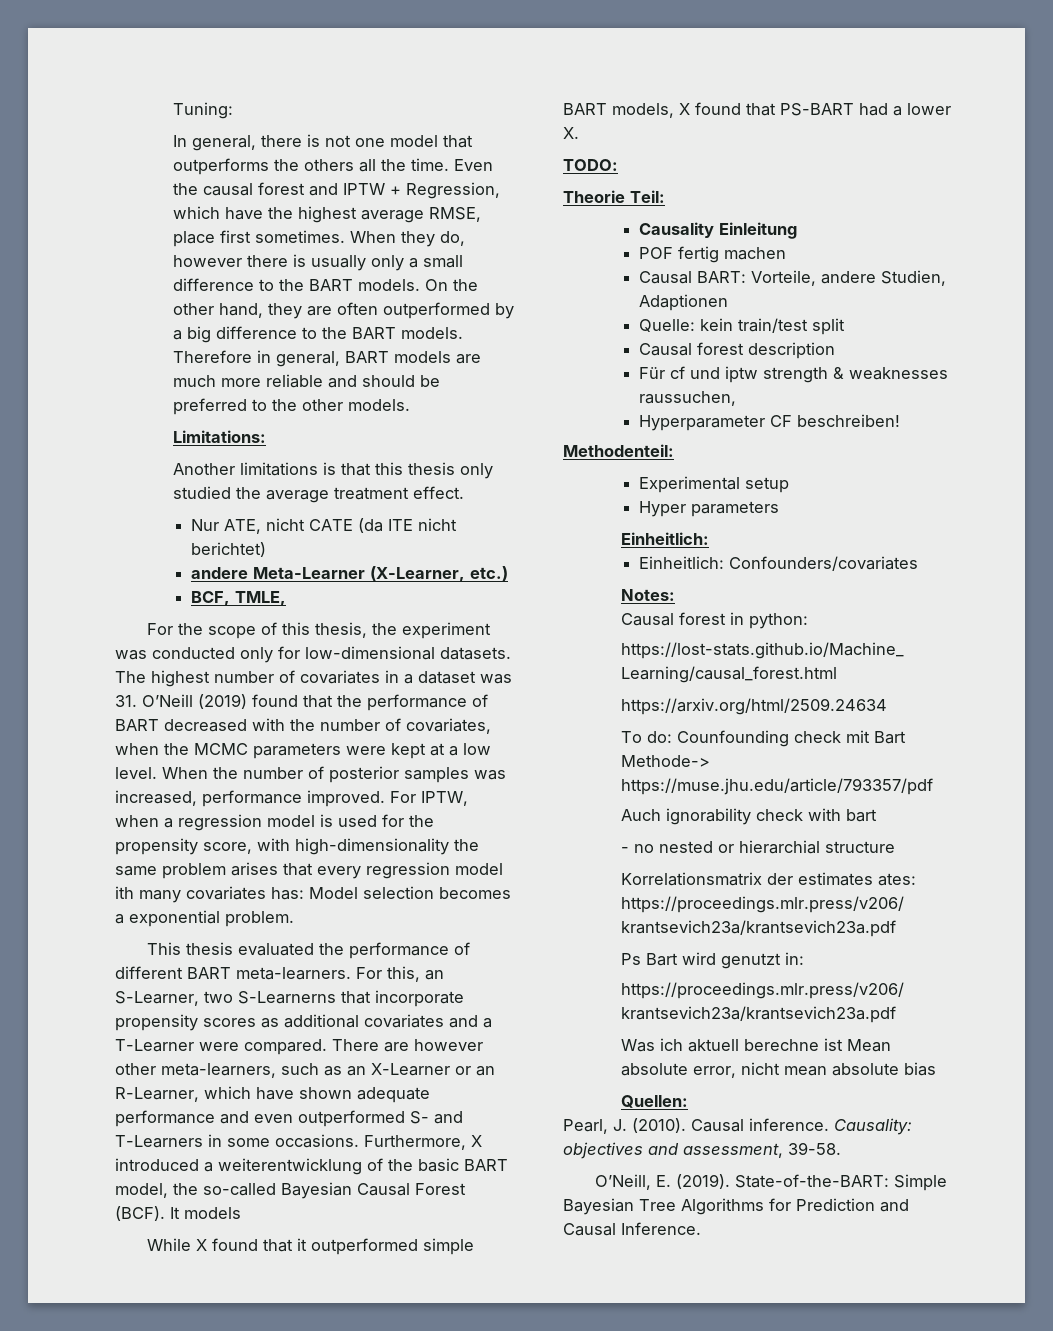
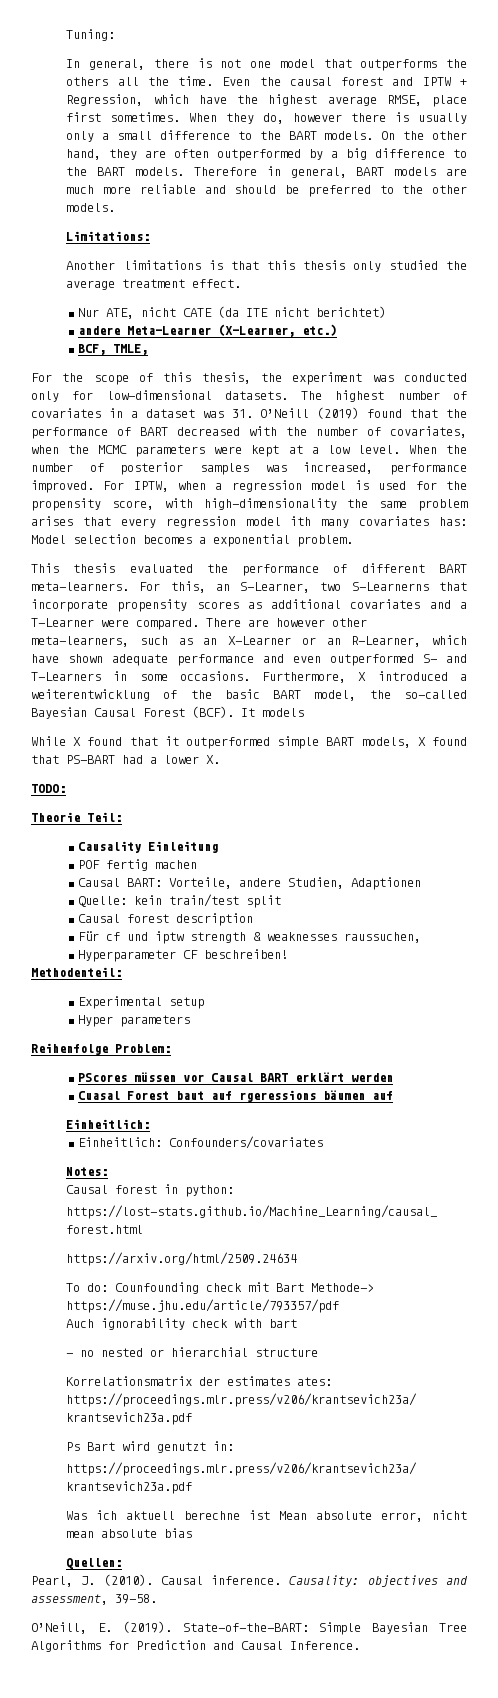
(779, 509) none -> [31,1043,171,1055] [77,1072,393,1082] [77,1090,393,1102] // Reihenfolge Problem: // PScores müssen vor Causal BART erklärt werden // Cuasal Forest baut auf rgeressions bäumen auf

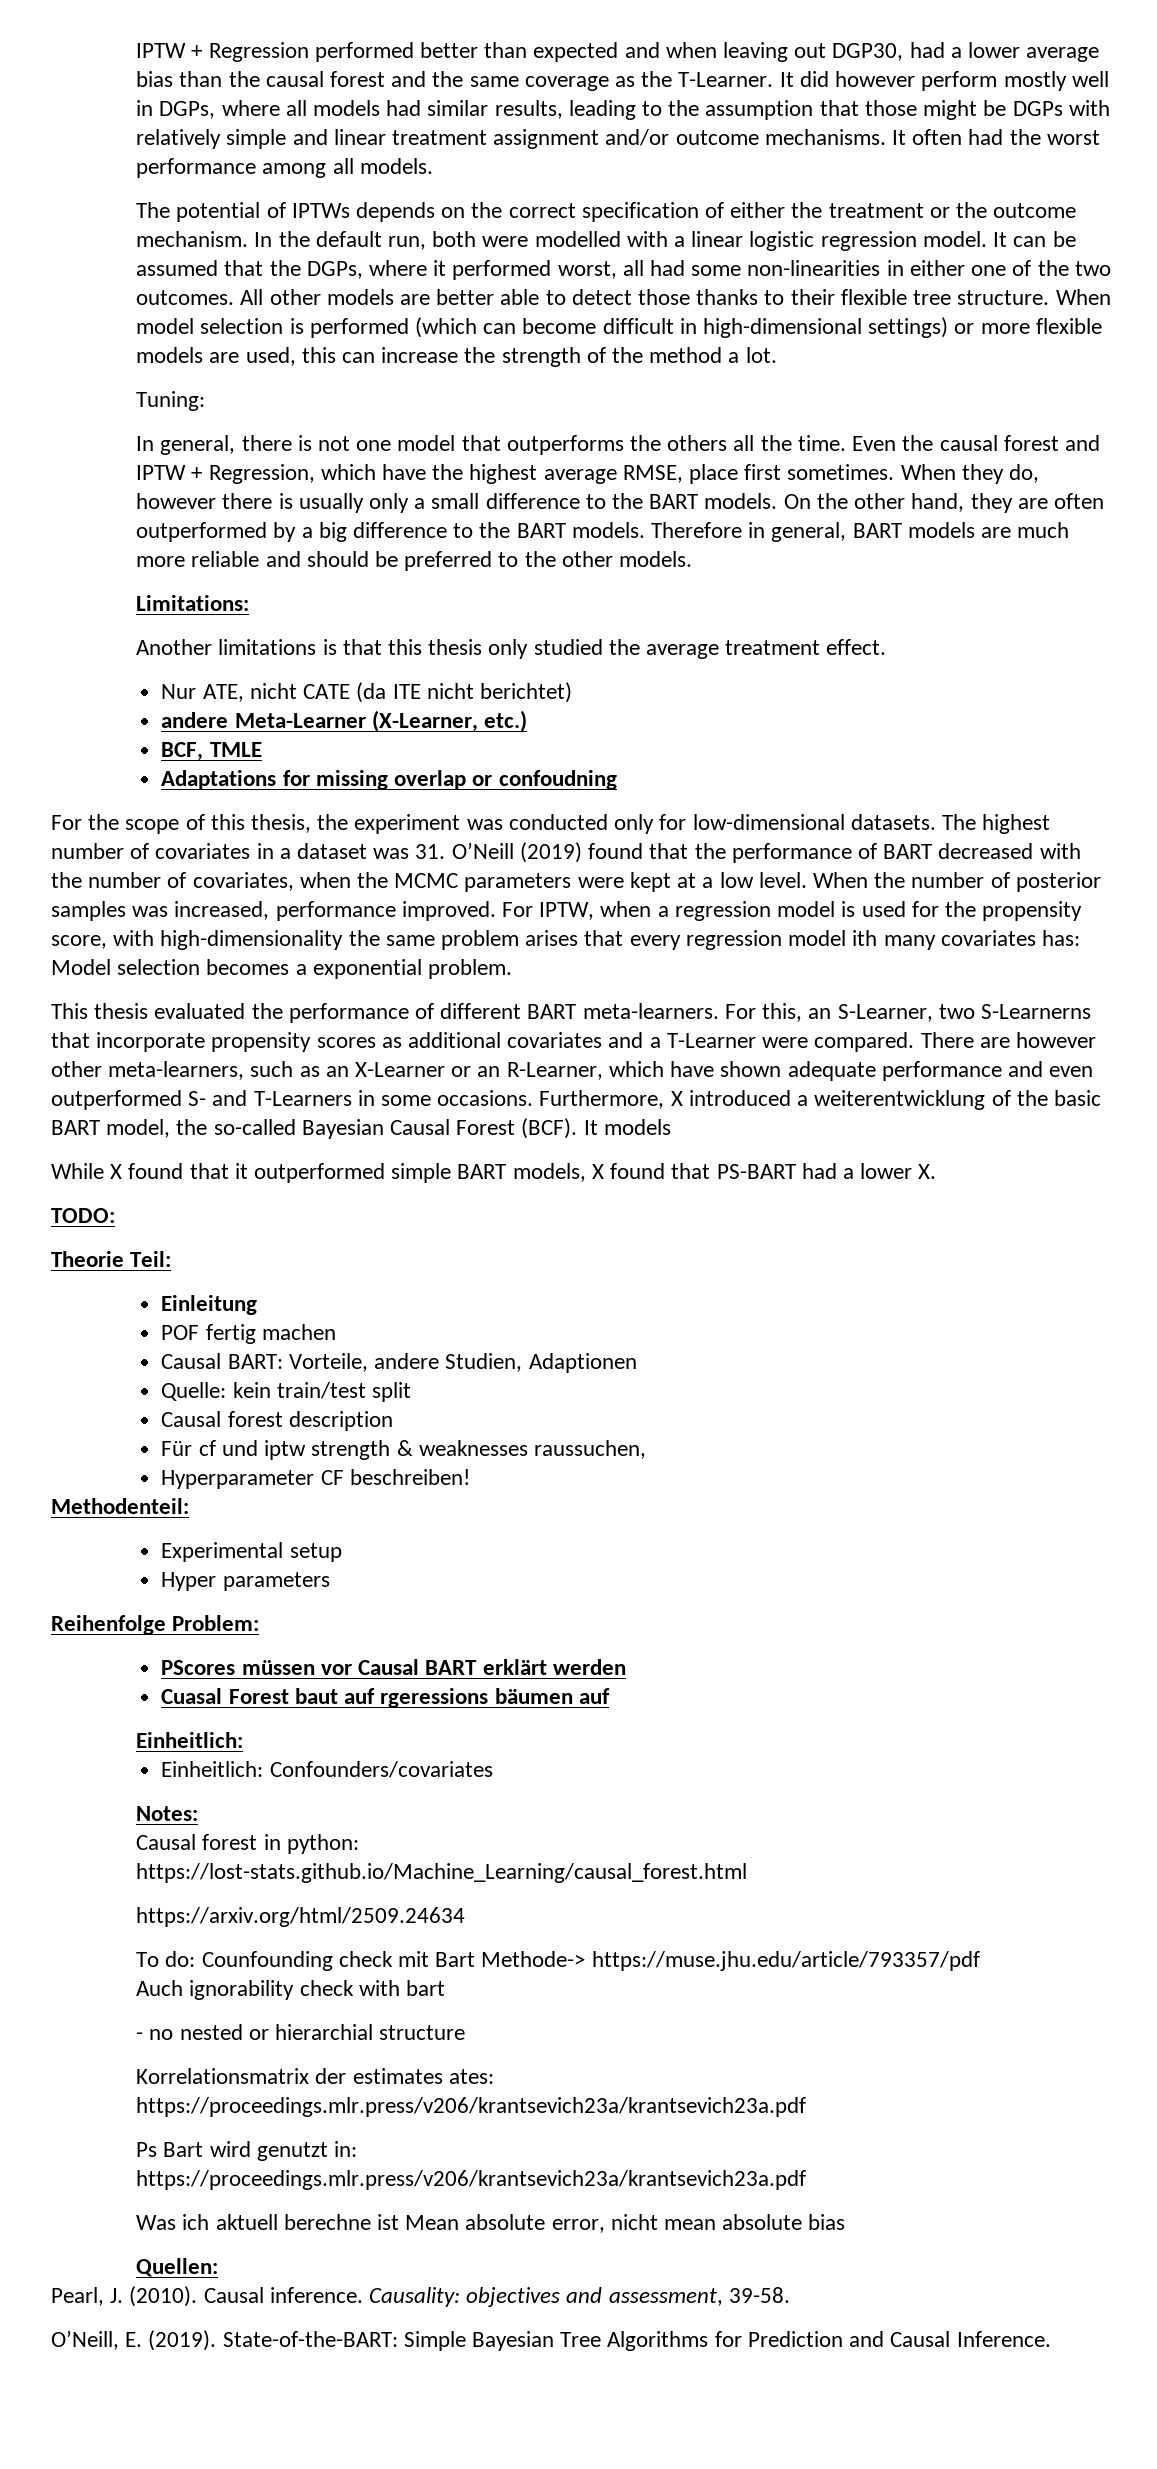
(66, 35) none -> [136,42,1100,62] [136,71,1109,91] [136,100,1110,120] [136,129,1100,149] [136,158,433,178] [136,202,1077,222] [136,231,1076,251] [136,260,1111,280] [136,289,1111,305] [136,317,1102,338] [136,347,777,367] IPTW + Regression performed better than expected and when leaving out DGP30, had a lower average bias than the causal forest and the same coverage as the T-Learner. It did however perform mostly well in DGPs, where all models had similar results, leading to the assumption that those might be DGPs with relatively simple and linear treatment assignment and/or outcome mechanisms. It often had the worst performance among all models. // The potential of IPTWs depends on the correct specification of either the treatment or the outcome mechanism. In the default run, both were modelled with a linear logistic regression model. It can be assumed that the DGPs, where it performed worst, all had some non-linearities in either one of the two outcomes. All other models are better able to detect those thanks to their flexible tree structure. When model selection is performed (which can become difficult in high-dimensional settings) or more flexible models are used, this can increase the strength of the method a lot. //
[112,344,148,355] TMLE, -> [209,742,262,757] [161,770,617,790] TMLE // Adaptations for missing overlap or confoudning
[77,841,141,853] Causality -> (172, 1259) none

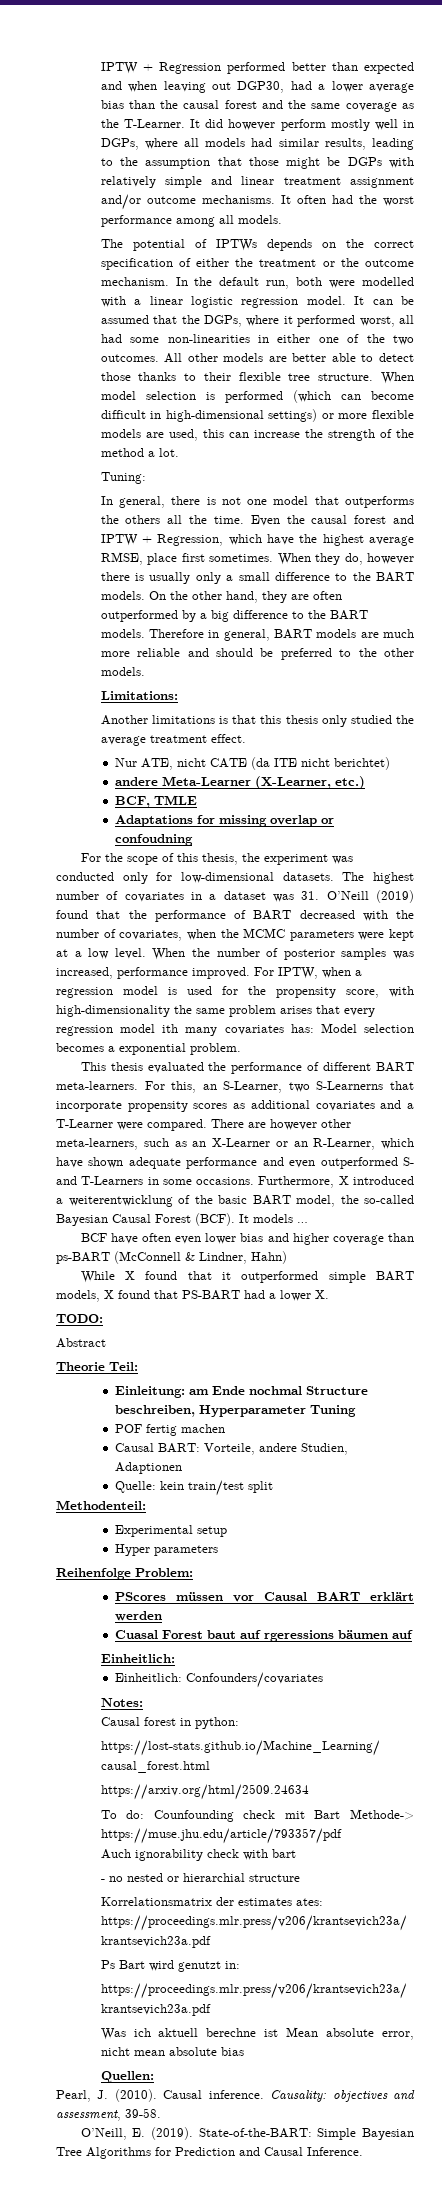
(671, 1127) none -> [297,1222,308,1223] [80,1233,414,1245] [56,1251,287,1264] … // BCF have often even lower bias and higher coverage than ps-BART (McConnell & Lindner, Hahn)
(115, 1215) none -> [56,1338,106,1348] // Abstract
[161,1295,258,1315] Einleitung -> [114,1386,368,1398] [114,1405,356,1417] Einleitung: am Ende nochmal Structure beschreiben, Hyperparameter Tuning
[161,1411,393,1431] [161,1440,646,1460] [161,1469,470,1489] // Causal forest description // Für cf und iptw strength & weaknesses raussuchen, // Hyperparameter CF beschreiben! -> (273, 1487) none

